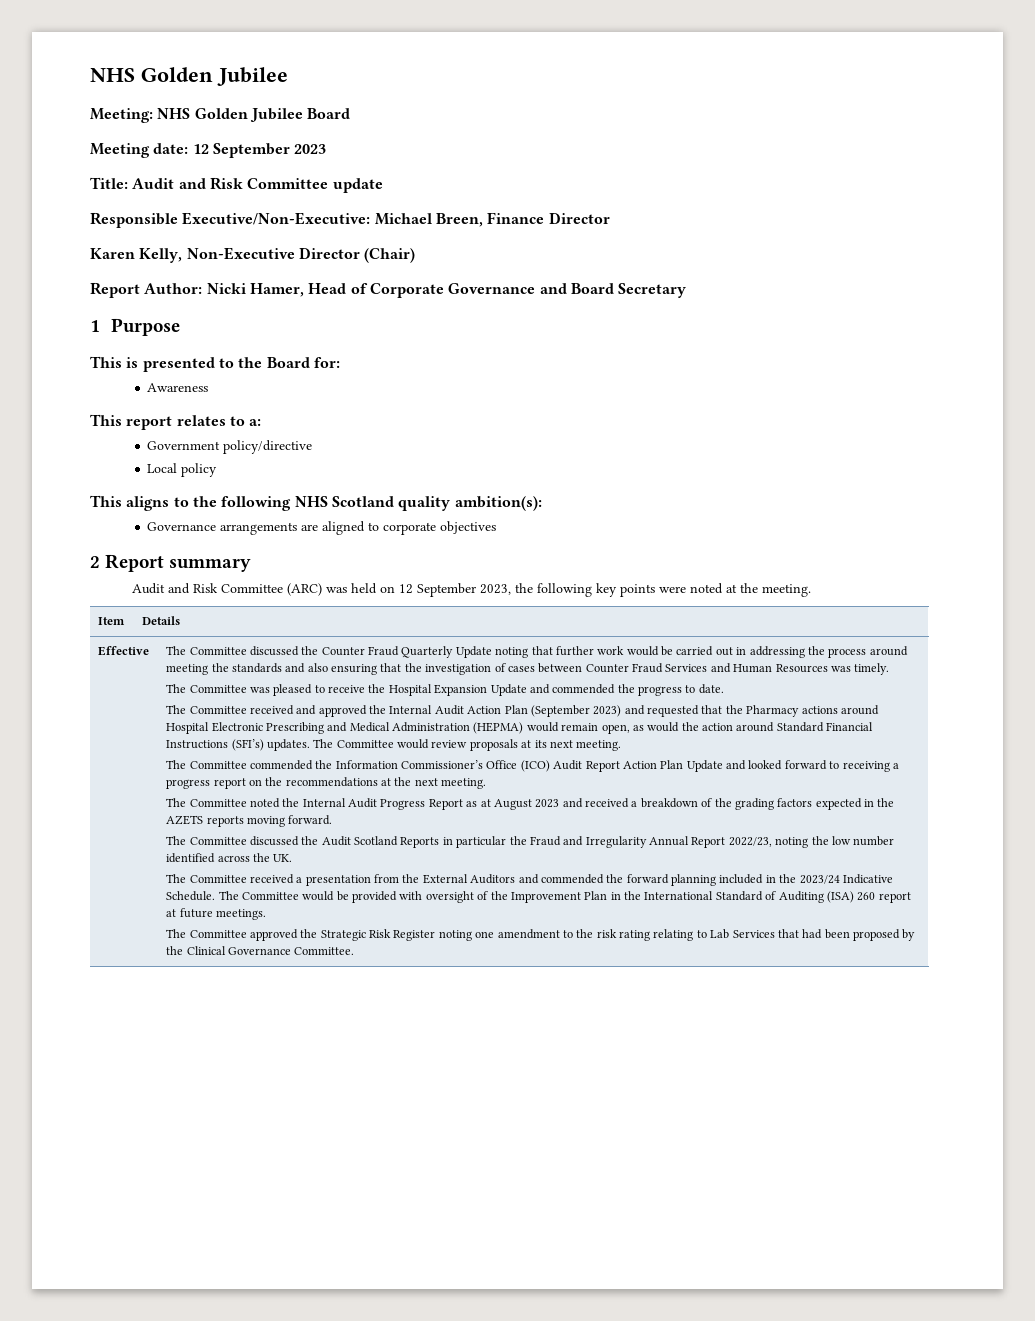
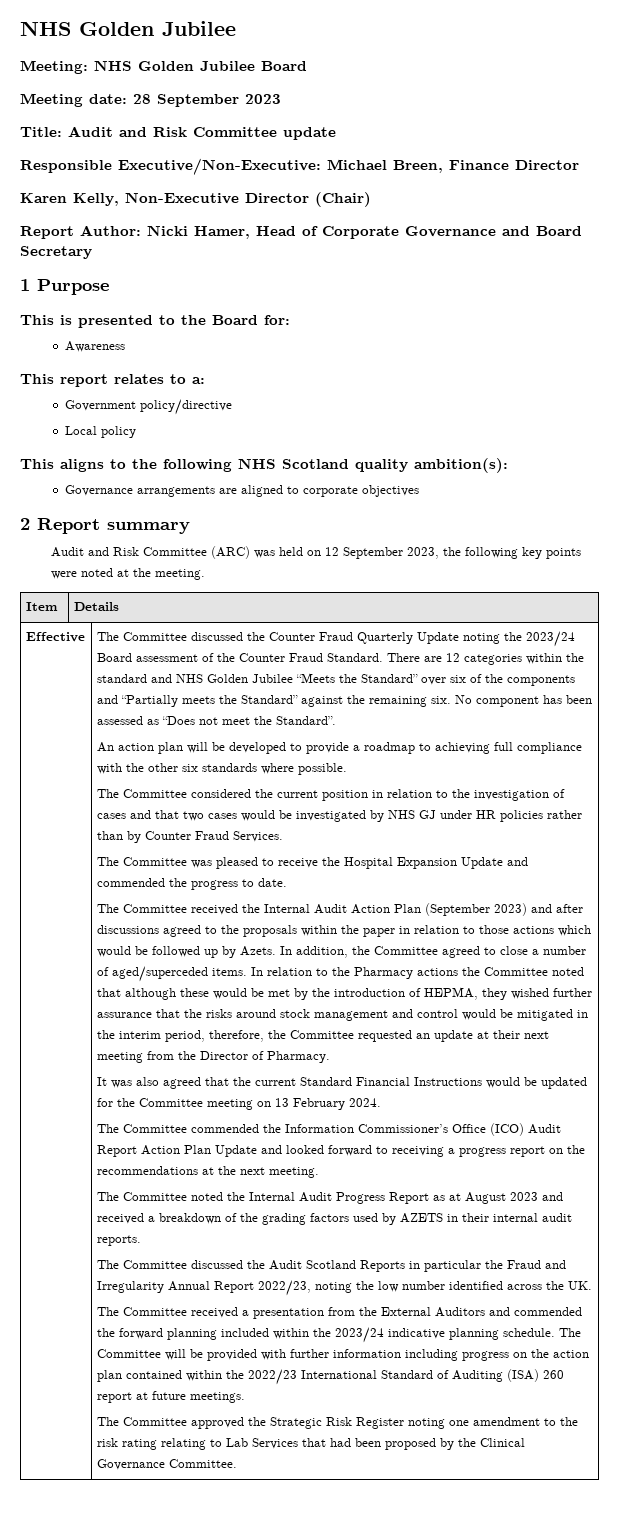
[192,144,209,154] 12 -> [133,94,151,104] 28
[531,646,908,658] [166,663,890,675] that further work would be carried out in addressing the process around meeting the standards and also ensuring that the investigation of cases between Counter Fraud Services and Human Resources was timely. -> [503,631,575,647] [96,653,584,665] [96,673,575,686] [96,695,592,707] [96,716,336,725] [96,742,582,754] [96,763,347,775] [96,789,565,801] [96,810,582,822] [96,831,283,843] the 2023/24 Board assessment of the Counter Fraud Standard. There are 12 categories within the standard and NHS Golden Jubilee “Meets the Standard” over six of the components and “Partially meets the Standard” against the remaining six. No component has been assessed as “Does not meet the Standard”. // An action plan will be developed to provide a roadmap to achieving full compliance with the other six standards where possible. // The Committee considered the current position in relation to the investigation of cases and that two cases would be investigated by NHS GJ under HR policies rather than by Counter Fraud Services.
[296,705,367,717] and approved -> (238, 909) none
[647,705,879,717] [166,722,874,734] [166,739,622,751] requested that the Pharmacy actions around Hospital Electronic Prescribing and Medical Administration (HEPMA) would remain open, as would the action around Standard Financial Instructions (SFI’s) updates. The Committee would review proposals at its next meeting. -> [555,904,583,913] [96,925,591,937] [96,946,586,958] [96,966,584,982] [96,987,592,1000] [96,1009,588,1021] [96,1030,549,1042] [96,1051,330,1063] [96,1077,587,1089] [96,1098,381,1110] after discussions agreed to the proposals within the paper in relation to those actions which would be followed up by Azets. In addition, the Committee agreed to close a number of aged/superceded items. In relation to the Pharmacy actions the Committee noted that although these would be met by the introduction of HEPMA, they wished further assurance that the risks around stock management and control would be mitigated in the interim period, therefore, the Committee requested an update at their next meeting from the Director of Pharmacy. // It was also agreed that the current Standard Financial Instructions would be updated for the Committee meeting on 13 February 2024.
[815,798,895,810] [166,815,333,827] expected in the AZETS reports moving forward. -> [352,1213,572,1225] [96,1235,141,1246] used by AZETS in their internal audit reports.
[765,874,893,884] [166,891,335,901] in the 2023/24 Indicative Schedule. The Committee would -> [272,1327,581,1343] [96,1349,186,1360] within the 2023/24 indicative planning schedule. The Committee will
[425,891,642,903] oversight of the Improvement Plan in the -> [289,1349,589,1361] [96,1369,297,1385] further information including progress on the action plan contained within the 2022/23

